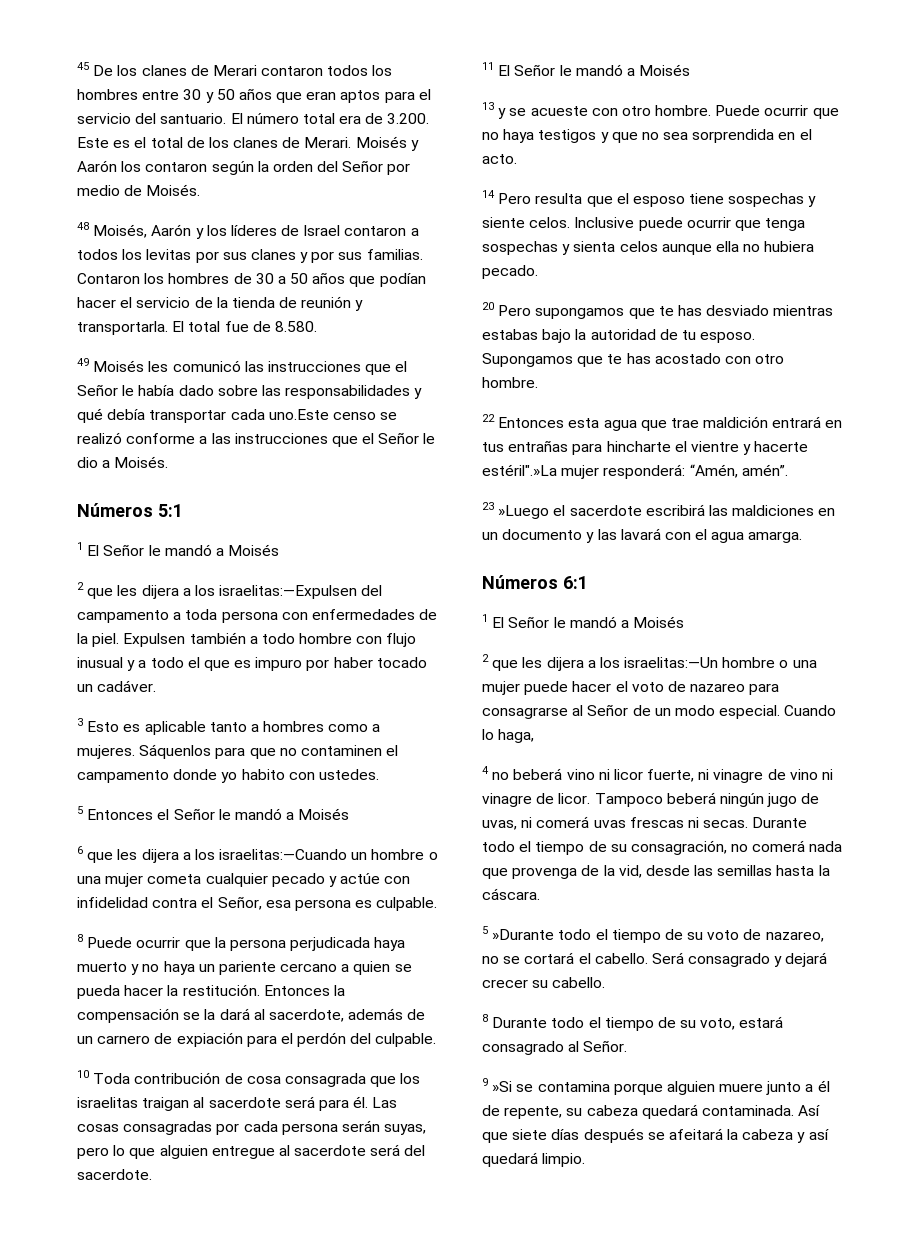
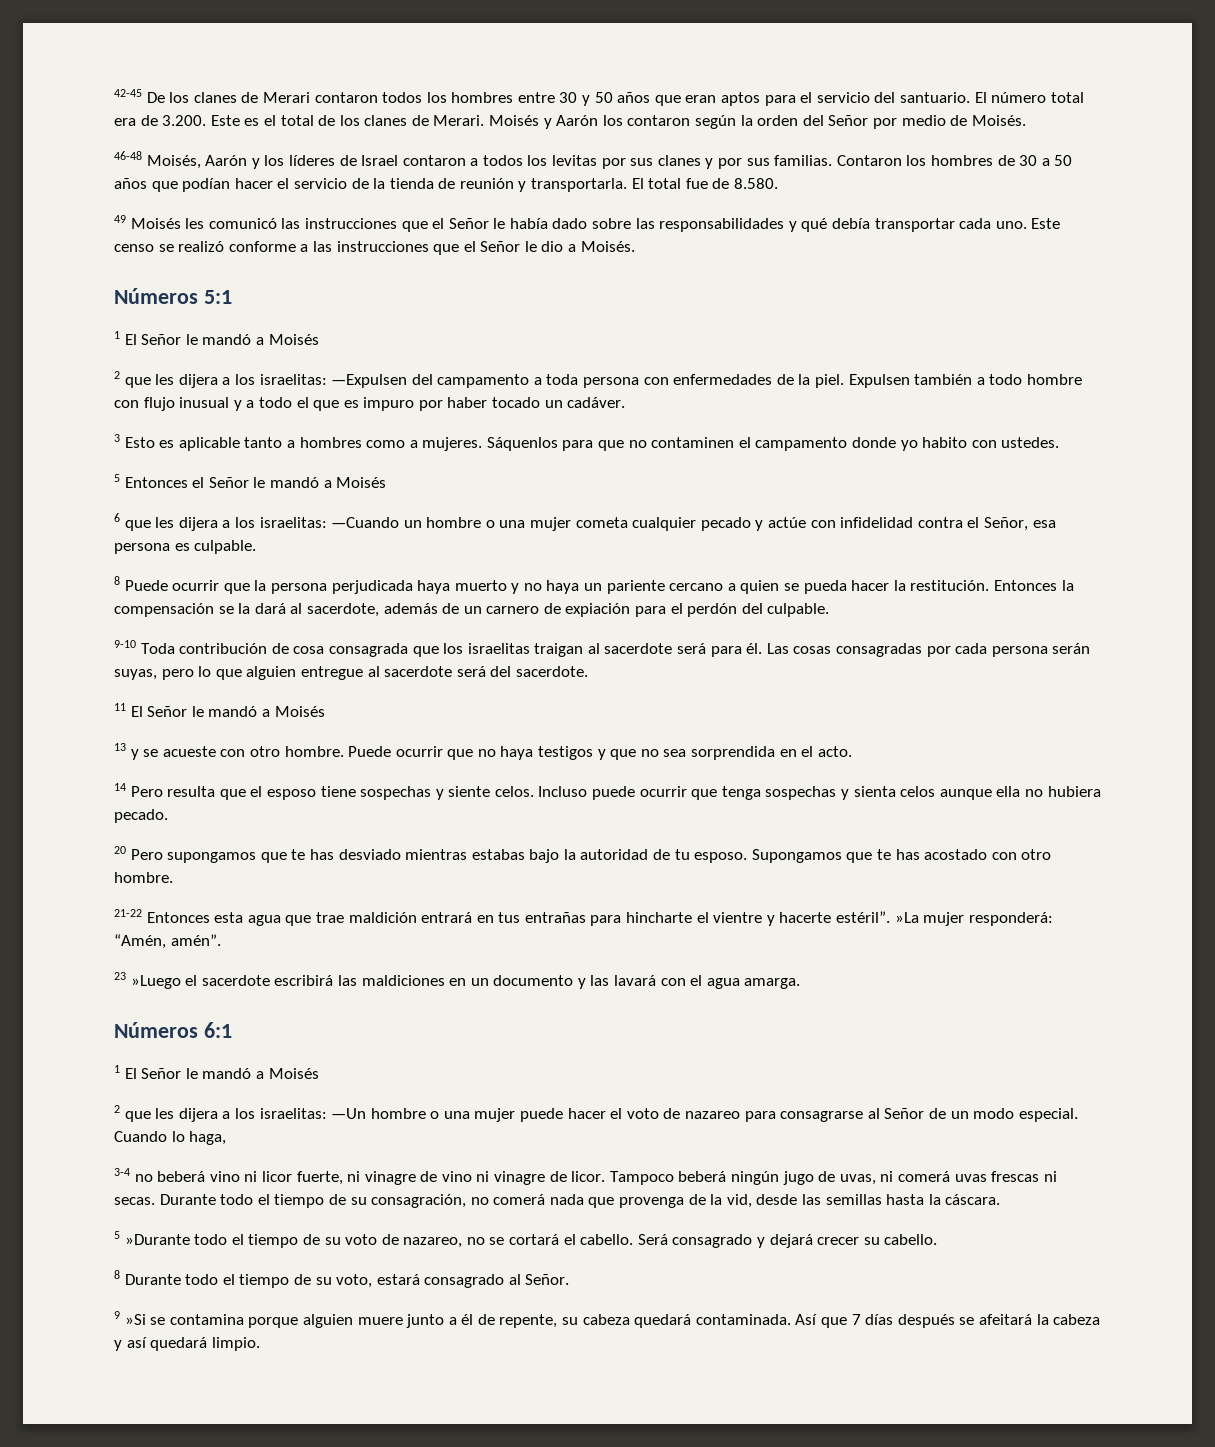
[77,62,89,70] 45 -> [114,89,142,97] 42-45
[77,222,89,230] 48 -> [114,151,142,160] 46-48
[268,409,329,420] uno.Este -> [995,218,1061,229] uno. Este
[219,585,358,599] israelitas:—Expulsen -> [259,374,408,388] israelitas: —Expulsen
[219,849,348,860] israelitas:—Cuando -> [259,517,400,528] israelitas: —Cuando
[77,1070,89,1078] 10 -> [114,640,136,648] 9-10
[574,217,635,228] Inclusive -> [538,786,588,797] Incluso
[482,414,495,422] 22 -> [114,909,142,917] 21-22
[482,464,557,476] estéril".»La -> [836,911,919,923] estéril”. »La
[624,657,719,668] israelitas:—Un -> [259,1108,367,1119] israelitas: —Un
[482,766,489,774] 4 -> [114,1168,130,1176] 3-4
[512,1129,548,1140] siete -> [851,1314,861,1325] 7

